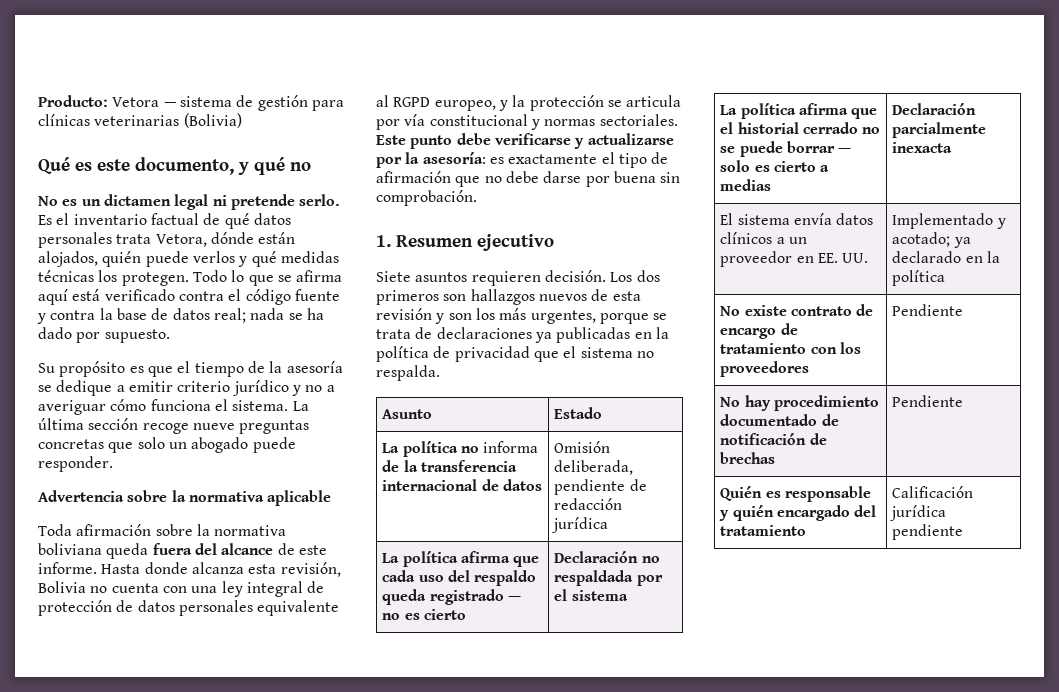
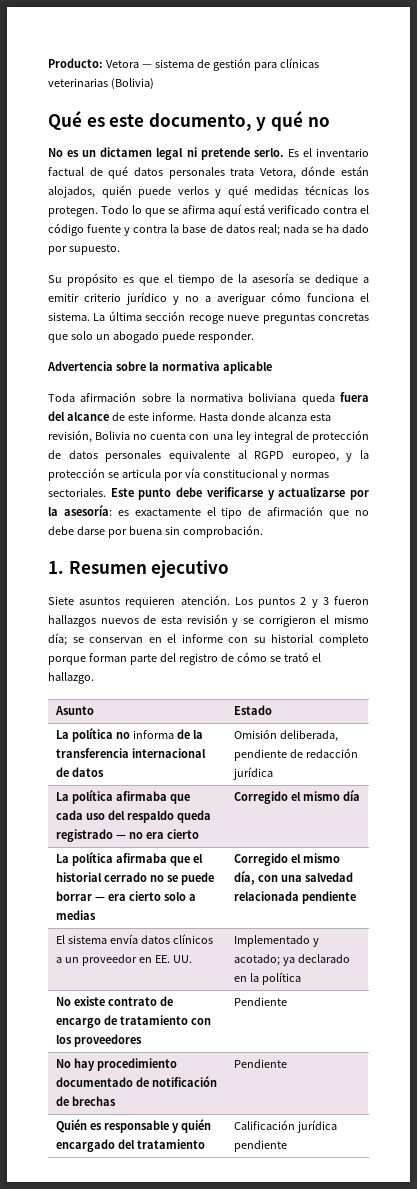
[544,270,660,282] [376,290,467,305] decisión. Los dos primeros son -> [180,595,370,608] atención. Los puntos 2 y 3 fueron
[448,308,668,324] [376,327,669,343] [376,346,654,362] [376,365,440,381] son los más urgentes, porque se trata de declaraciones ya publicadas en la política de privacidad que el sistema no respalda. -> [242,615,369,627] [48,633,369,646] [48,652,321,665] [48,672,94,684] se corrigieron el mismo día; se conservan en el informe con su historial completo porque forman parte del registro de cómo se trató el hallazgo.
[461,551,511,563] afirma -> [116,791,168,801] afirmaba
[404,613,420,620] es -> [146,832,165,839] era
[554,551,660,563] [554,570,663,586] [554,589,628,601] [720,103,849,119] Declaración no respaldada por el sistema // La política afirma -> [234,790,361,804] [56,852,168,866] Corregido el mismo día // La política afirmaba
[720,160,817,172] solo es cierto -> [108,891,187,901] era cierto solo
[892,103,977,115] [892,122,987,138] [892,142,953,153] Declaración parcialmente inexacta -> [234,853,341,866] [234,871,354,885] [234,891,357,904] Corregido el mismo día, con una salvedad relacionada pendiente

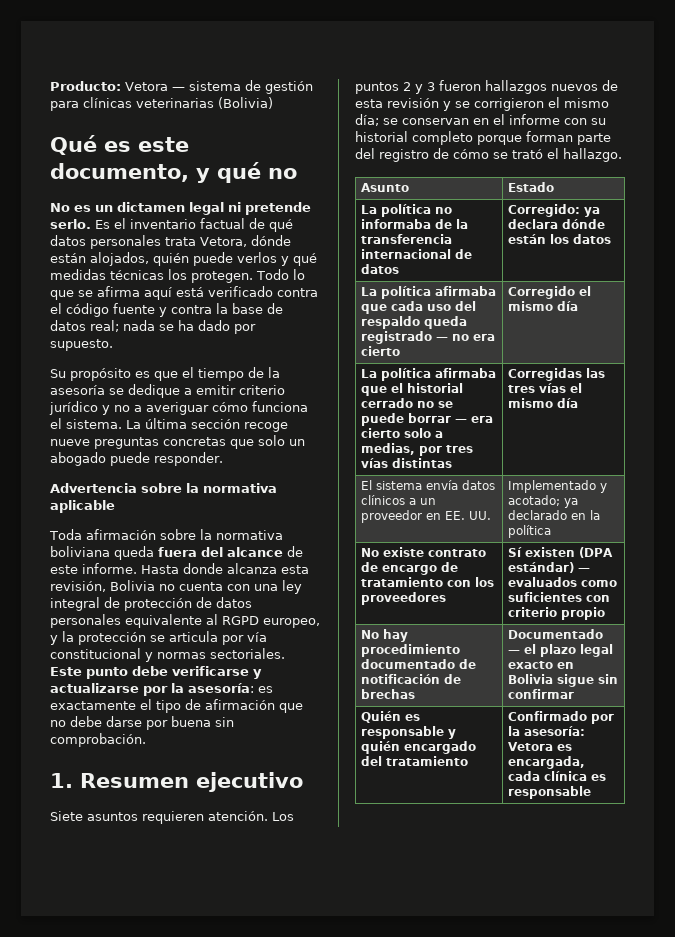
[133,730,175,739] informa -> [361,219,432,229] informaba
[234,729,339,742] [234,748,359,761] [233,767,274,780] Omisión deliberada, pendiente de redacción jurídica -> [508,204,601,217] [508,219,606,229] [508,234,612,244] Corregido: ya declara dónde están los datos
[56,910,97,920] [234,853,341,866] [234,871,354,885] [234,891,357,904] medias | Corregido el mismo día, con una salvedad relacionada pendiente -> [361,443,474,456] [361,458,453,468] [508,368,606,381] [508,383,583,393] [508,398,579,408] medias, por tres vías distintas | Corregidas las tres vías el mismo día
[234,997,288,1006] Pendiente -> [508,547,614,558] [508,562,591,573] [508,577,618,587] [508,592,611,602] [508,607,606,620] Sí existen (DPA estándar) — evaluados como suficientes con criterio propio
[234,1059,288,1068] Pendiente -> [508,629,604,639] [508,644,614,657] [508,661,575,669] [508,674,619,687] [508,689,575,699] Documentado — el plazo legal exacto en Bolivia sigue sin confirmar
[234,1120,338,1133] [234,1140,288,1152] Calificación jurídica pendiente -> [508,711,615,724] [508,726,586,736] [508,742,573,751] [508,756,586,769] [508,771,607,781] [508,786,592,799] Confirmado por la asesoría: Vetora es encargada, cada clínica es responsable

